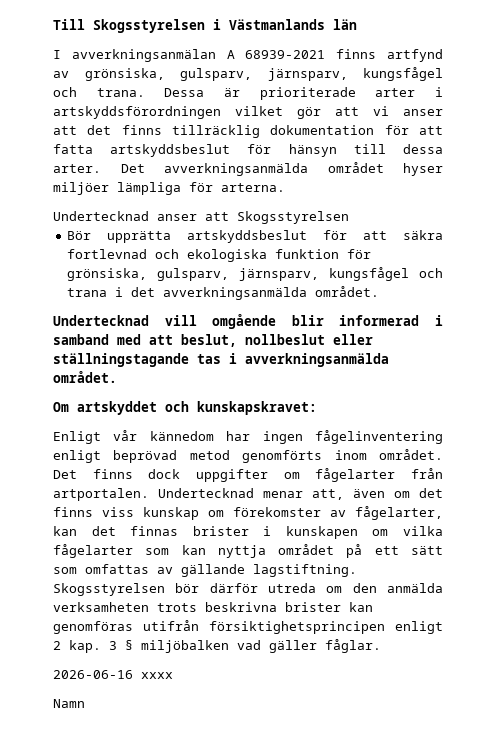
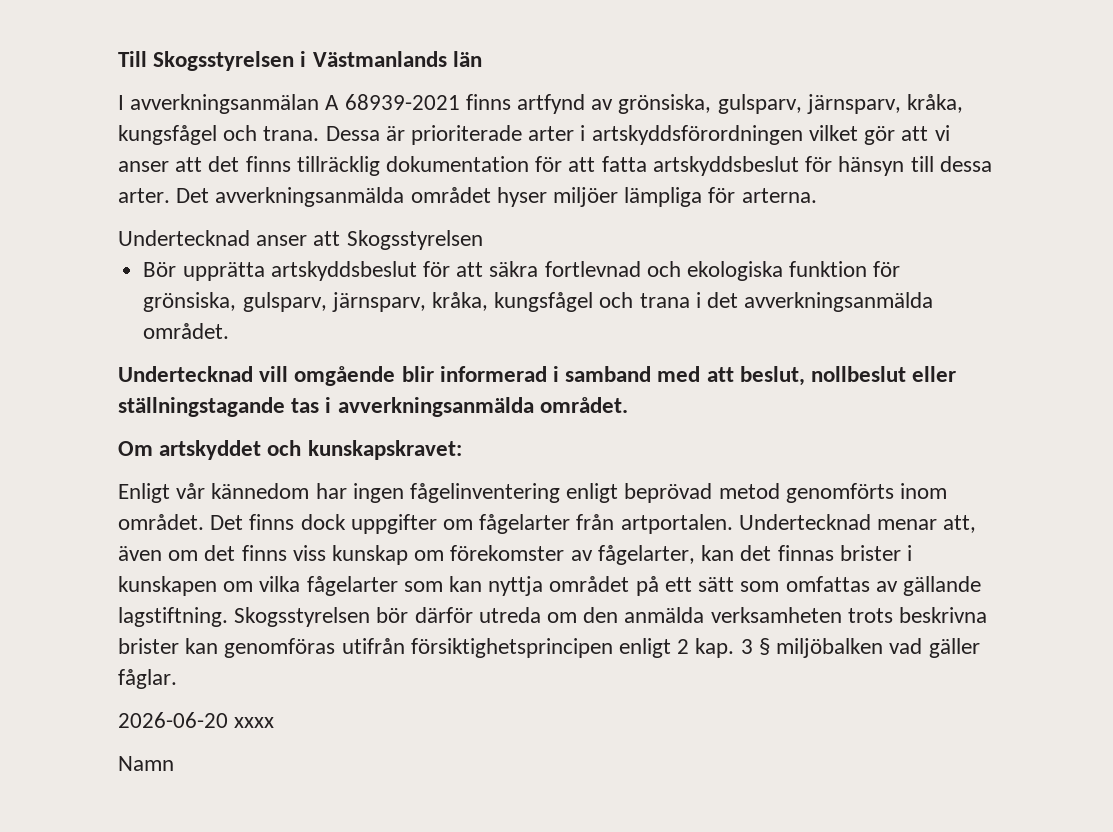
(348, 74) none -> [907,94,964,113] kråka,
(320, 274) none -> [431,292,488,311] kråka,
[53,670,133,679] 2026-06-16 -> [118,712,228,728] 2026-06-20

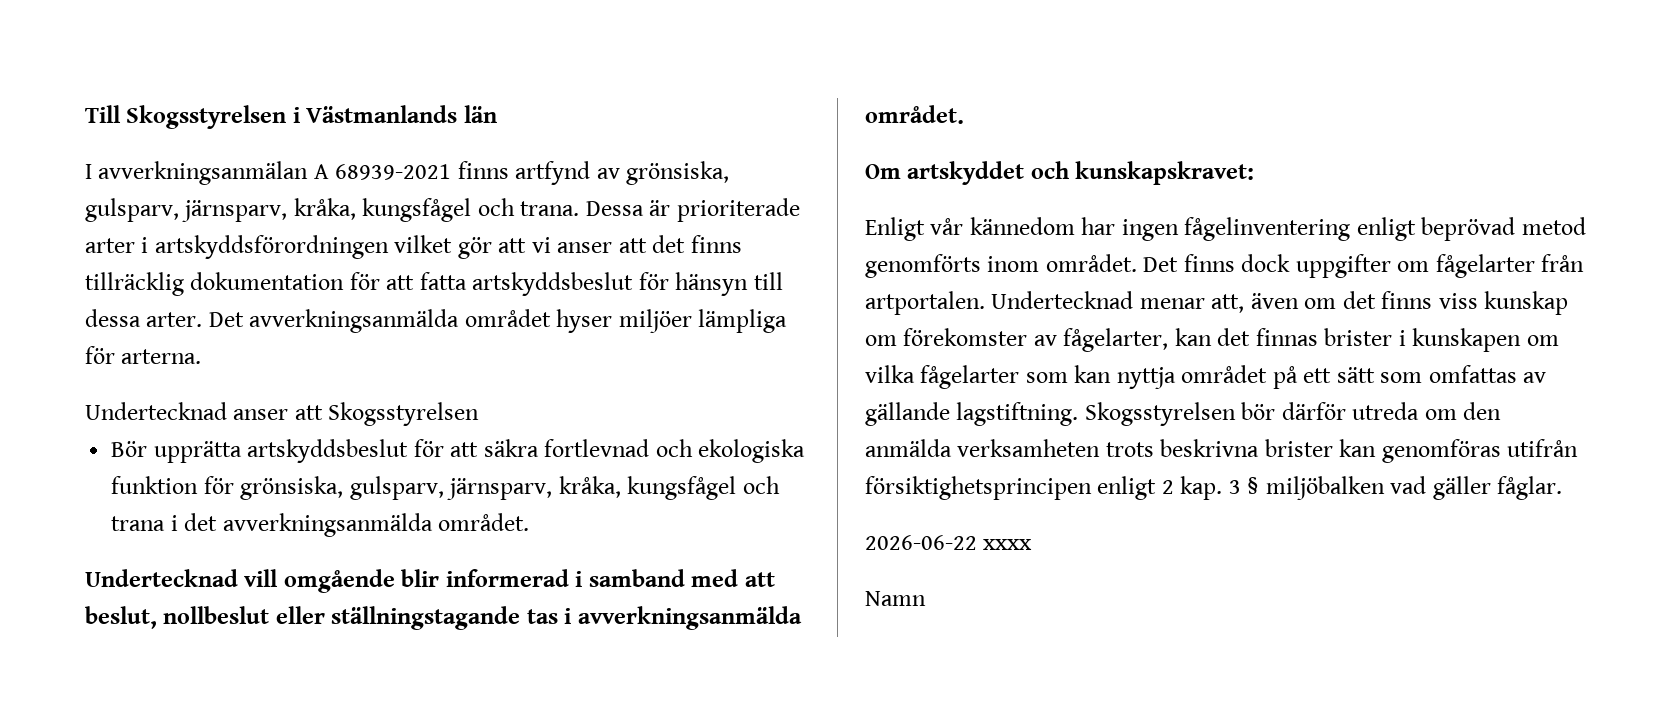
[118,712,228,728] 2026-06-20 -> [865,535,977,550] 2026-06-22

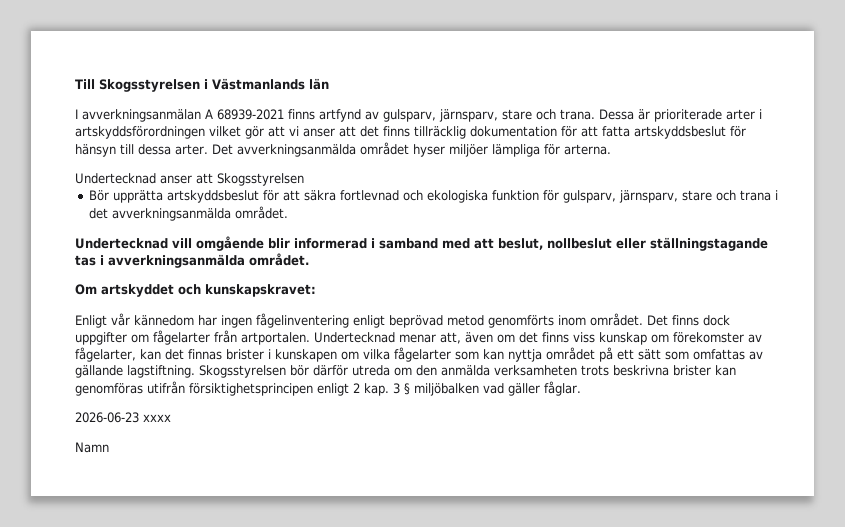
[626,161,730,185] [85,198,472,222] grönsiska, gulsparv, järnsparv, kråka, kungsfågel -> [383,109,532,122] gulsparv, järnsparv, stare
[240,476,737,500] grönsiska, gulsparv, järnsparv, kråka, kungsfågel -> [562,190,712,203] gulsparv, järnsparv, stare
[865,535,977,550] 2026-06-22 -> [75,412,139,423] 2026-06-23

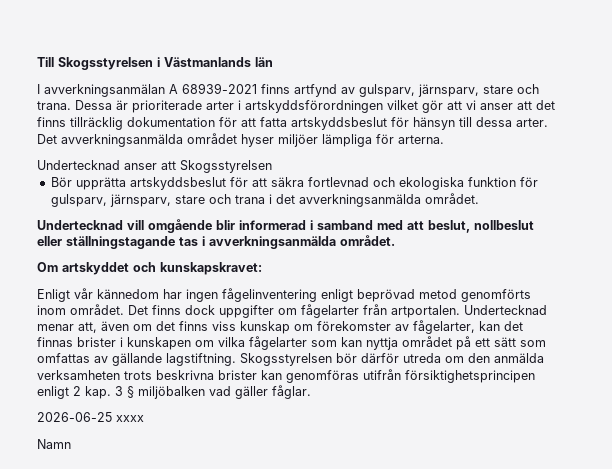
[75,412,139,423] 2026-06-23 -> [37,412,112,422] 2026-06-25

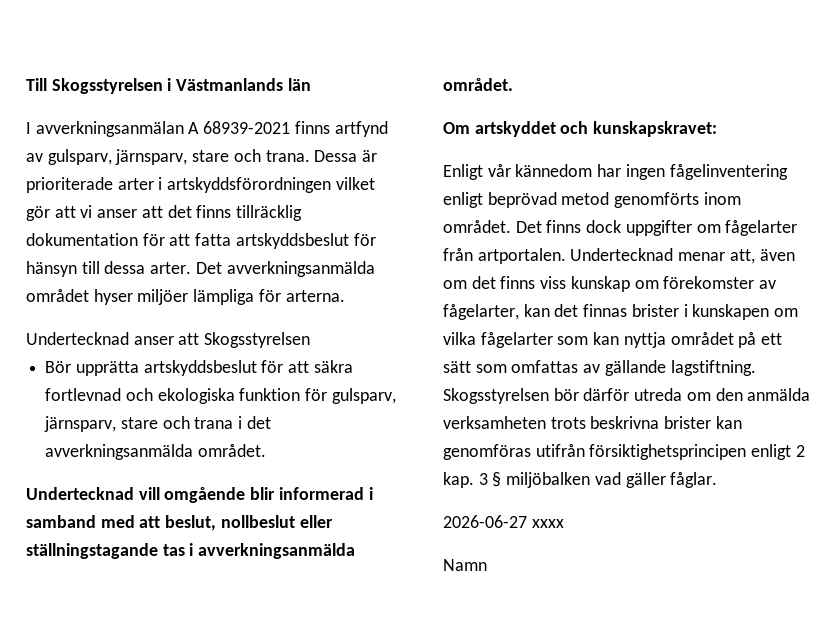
[37,412,112,422] 2026-06-25 -> [443,515,527,528] 2026-06-27

